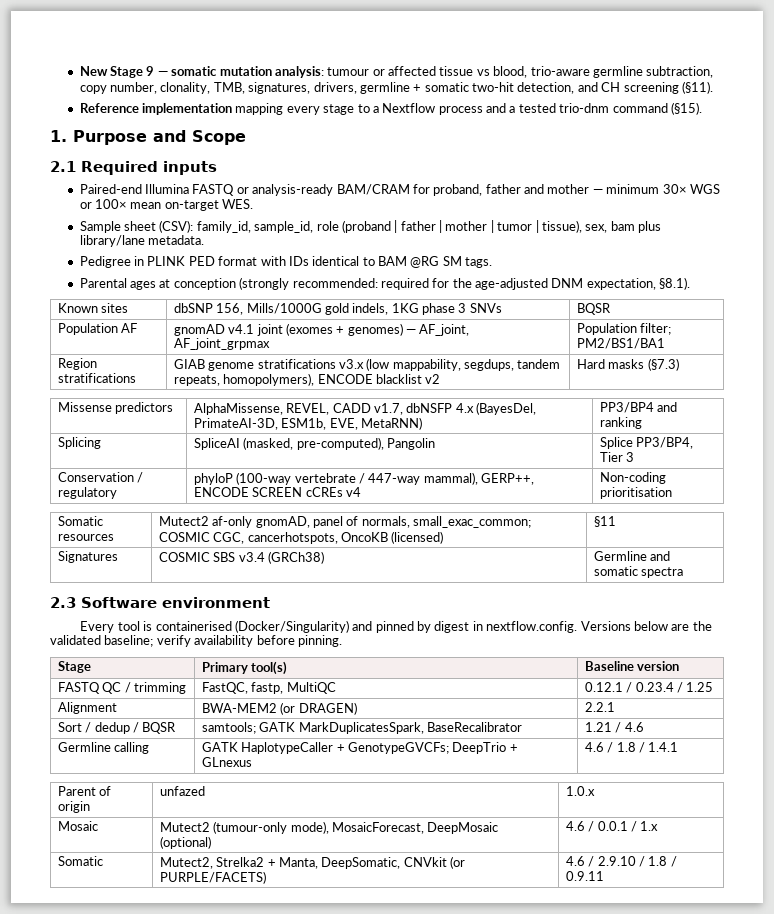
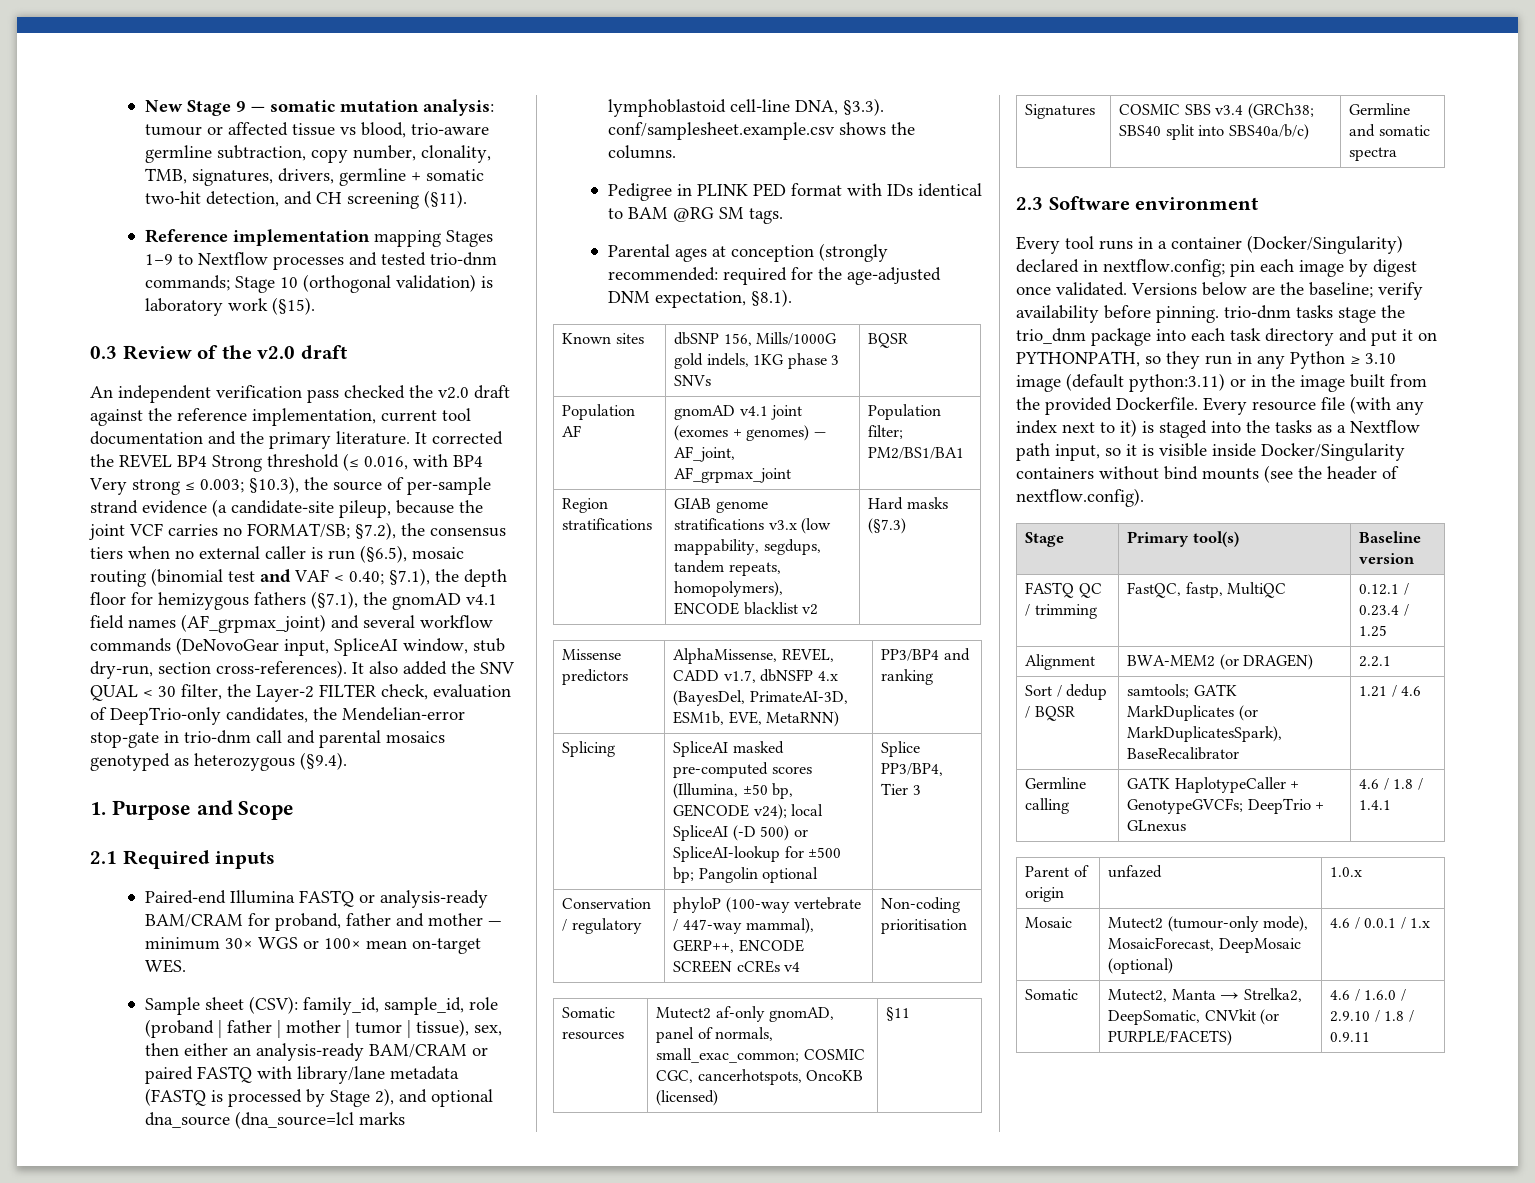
[286,102,702,115] every stage to a Nextflow process and a tested trio-dnm command (§15). -> [445,230,493,247] [144,252,497,270] [144,274,493,293] [144,297,315,316] [90,345,347,360] [90,385,510,403] [90,408,471,426] [90,431,503,449] [90,453,483,472] [89,476,491,495] [90,499,483,518] [89,522,506,540] [90,545,464,563] [90,568,507,587] [90,591,497,610] [90,614,493,633] [90,637,505,656] [90,660,515,679] [90,684,511,702] [90,707,465,725] [90,730,445,748] [90,752,347,771] Stages 1–9 to Nextflow processes and tested trio-dnm commands; Stage 10 (orthogonal validation) is laboratory work (§15). // 0.3 Review of the v2.0 draft // An independent verification pass checked the v2.0 draft against the reference implementation, current tool documentation and the primary literature. It corrected the REVEL BP4 Strong threshold (≤ 0.016, with BP4 Very strong ≤ 0.003; §10.3), the source of per-sample strand evidence (a candidate-site pileup, because the joint VCF carries no FORMAT/SB; §7.2), the consensus tiers when no external caller is run (§6.5), mosaic routing (binomial test and VAF < 0.40; §7.1), the depth floor for hemizygous fathers (§7.1), the gnomAD v4.1 field names (AF_grpmax_joint) and several workflow commands (DeNovoGear input, SpliceAI window, stub dry-run, section cross-references). It also added the SNV QUAL < 30 filter, the Layer-2 FILTER check, evaluation of DeepTrio-only candidates, the Mendelian-error stop-gate in trio-dnm call and parental mosaics genotyped as heterozygous (§9.4).
[610,221,662,233] [79,235,205,247] bam plus library/lane metadata. -> [144,1043,488,1061] [144,1066,459,1084] [144,1088,493,1107] [144,1111,405,1129] [607,98,884,117] [607,122,915,140] [607,145,676,159] then either an analysis-ready BAM/CRAM or paired FASTQ with library/lane metadata (FASTQ is processed by Stage 2), and optional dna_source (dna_source=lcl marks lymphoblastoid cell-line DNA, §3.3). conf/samplesheet.example.csv shows the columns.
[173,338,270,350] AF_joint_grpmax -> [674,467,792,483] AF_grpmax_joint
[243,437,384,450] (masked, pre-computed), -> [732,741,784,754] [673,762,812,778] [673,783,794,799] [673,804,824,820] [673,825,808,841] [673,846,842,862] [673,867,695,883] masked pre-computed scores (Illumina, ±50 bp, GENCODE v24); local SpliceAI (-D 500) or SpliceAI-lookup for ±500 bp;
(435, 444) none -> [762,867,819,883] optional
[267,551,324,564] (GRCh38) -> [1247,103,1314,119] [1119,124,1309,140] (GRCh38; SBS40 split into SBS40a/b/c)
[143,620,578,633] is containerised (Docker/Singularity) and pinned by digest in nextflow.config. -> [1099,235,1403,254] [1016,259,1417,277] [1016,282,1127,296] runs in a container (Docker/Singularity) declared in nextflow.config; pin each image by digest once validated.
[50,635,101,645] validated -> (1304, 288) none
(342, 641) none -> [1224,305,1405,323] [1016,328,1437,346] [1016,351,1396,369] [1016,373,1427,392] [1016,396,1424,415] [1016,419,1420,438] [1016,443,1405,461] [1016,465,1399,483] [1016,488,1144,507] trio-dnm tasks stage the trio_dnm package into each task directory and put it on PYTHONPATH, so they run in any Python ≥ 3.10 image (default python:3.11) or in the image built from the provided Dockerfile. Every resource file (with any index next to it) is staged into the tasks as a Nextflow path input, so it is visible inside Docker/Singularity containers without bind mounts (see the header of nextflow.config).
[298,722,424,734] MarkDuplicatesSpark, -> [1127,705,1258,721] [1127,726,1283,742] MarkDuplicates (or MarkDuplicatesSpark),
[216,857,318,869] Strelka2 + Manta, -> [1171,988,1302,1002] Manta → Strelka2,
(595, 861) none -> [1364,989,1406,1001] 1.6.0 /

